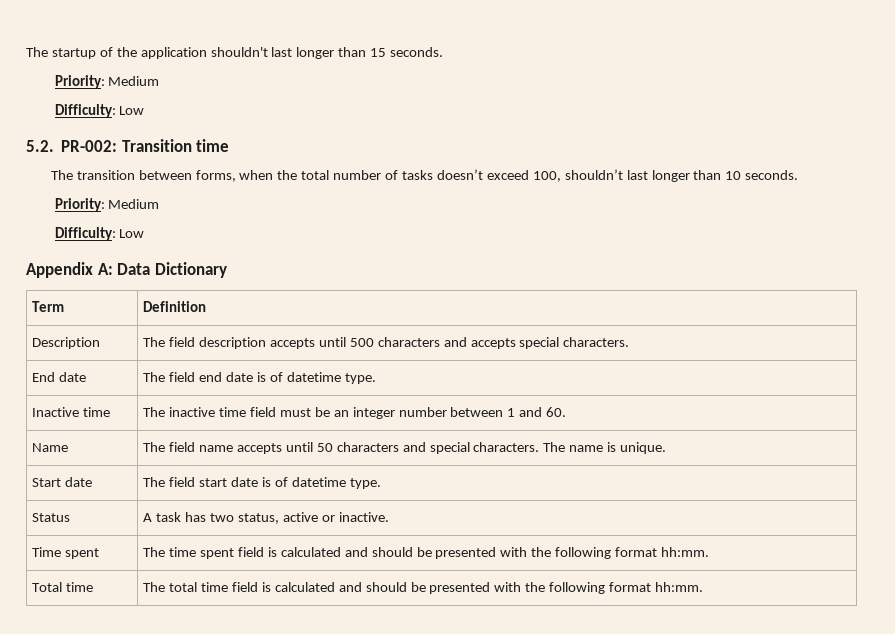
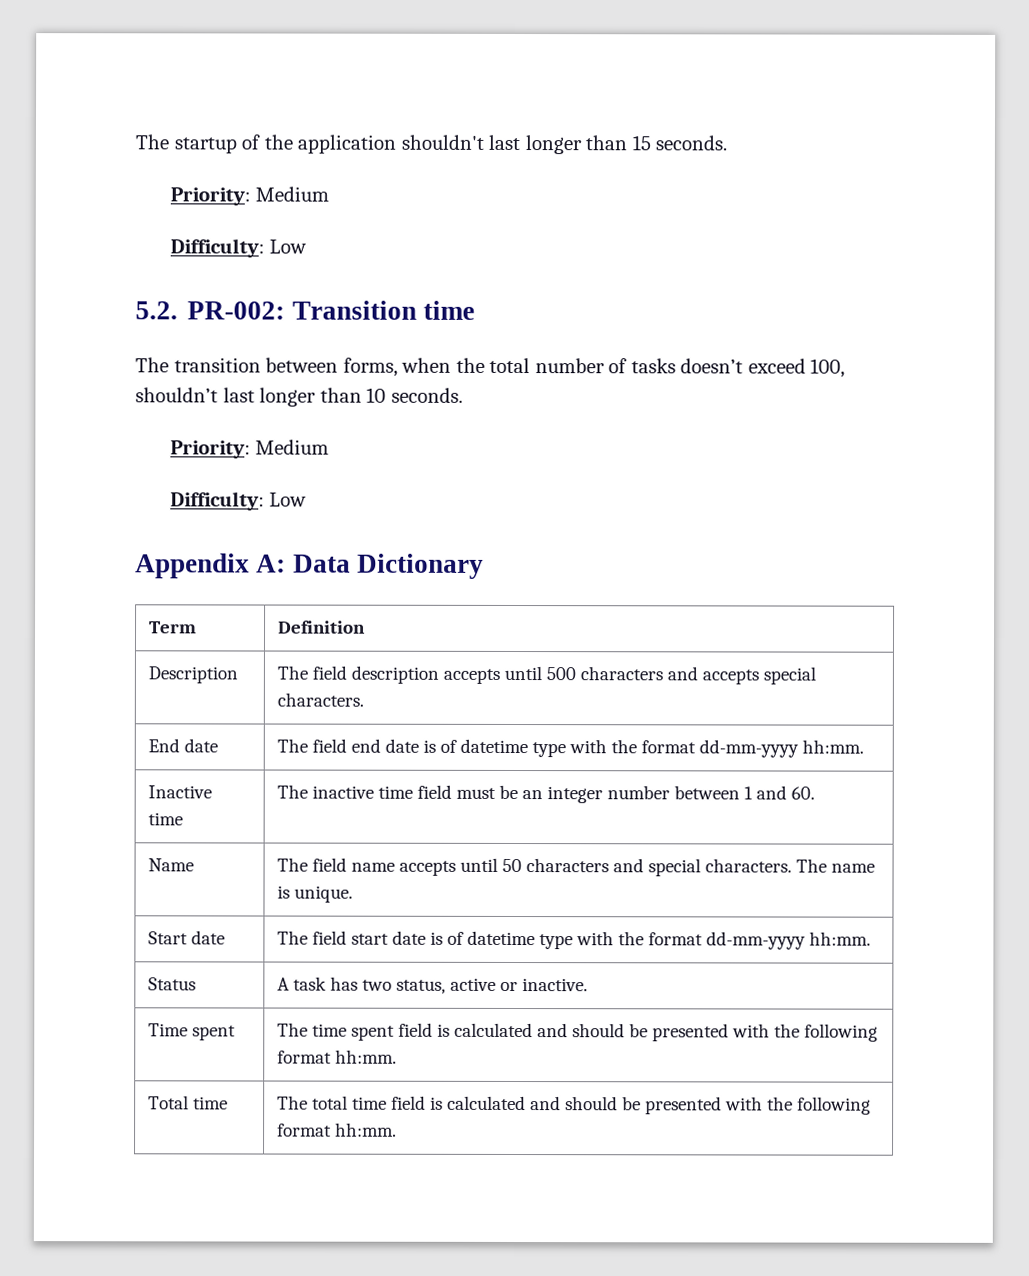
[344,373,376,384] type. -> [532,739,865,758] type with the format dd-mm-yyyy hh:mm.
[349,478,381,489] type. -> [539,931,872,950] type with the format dd-mm-yyyy hh:mm.

